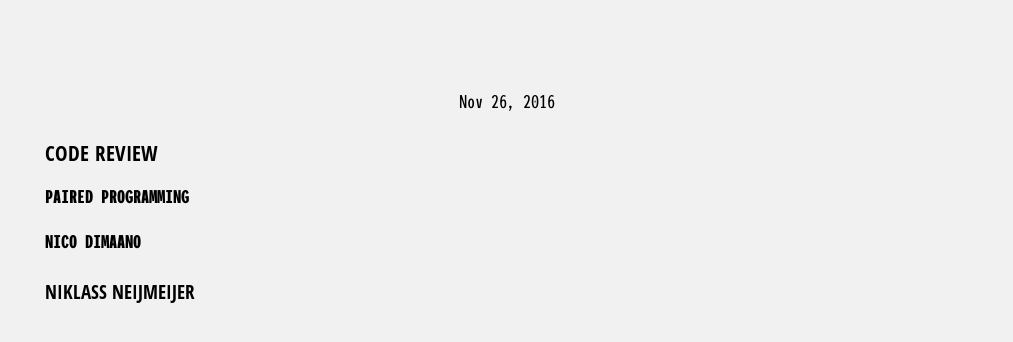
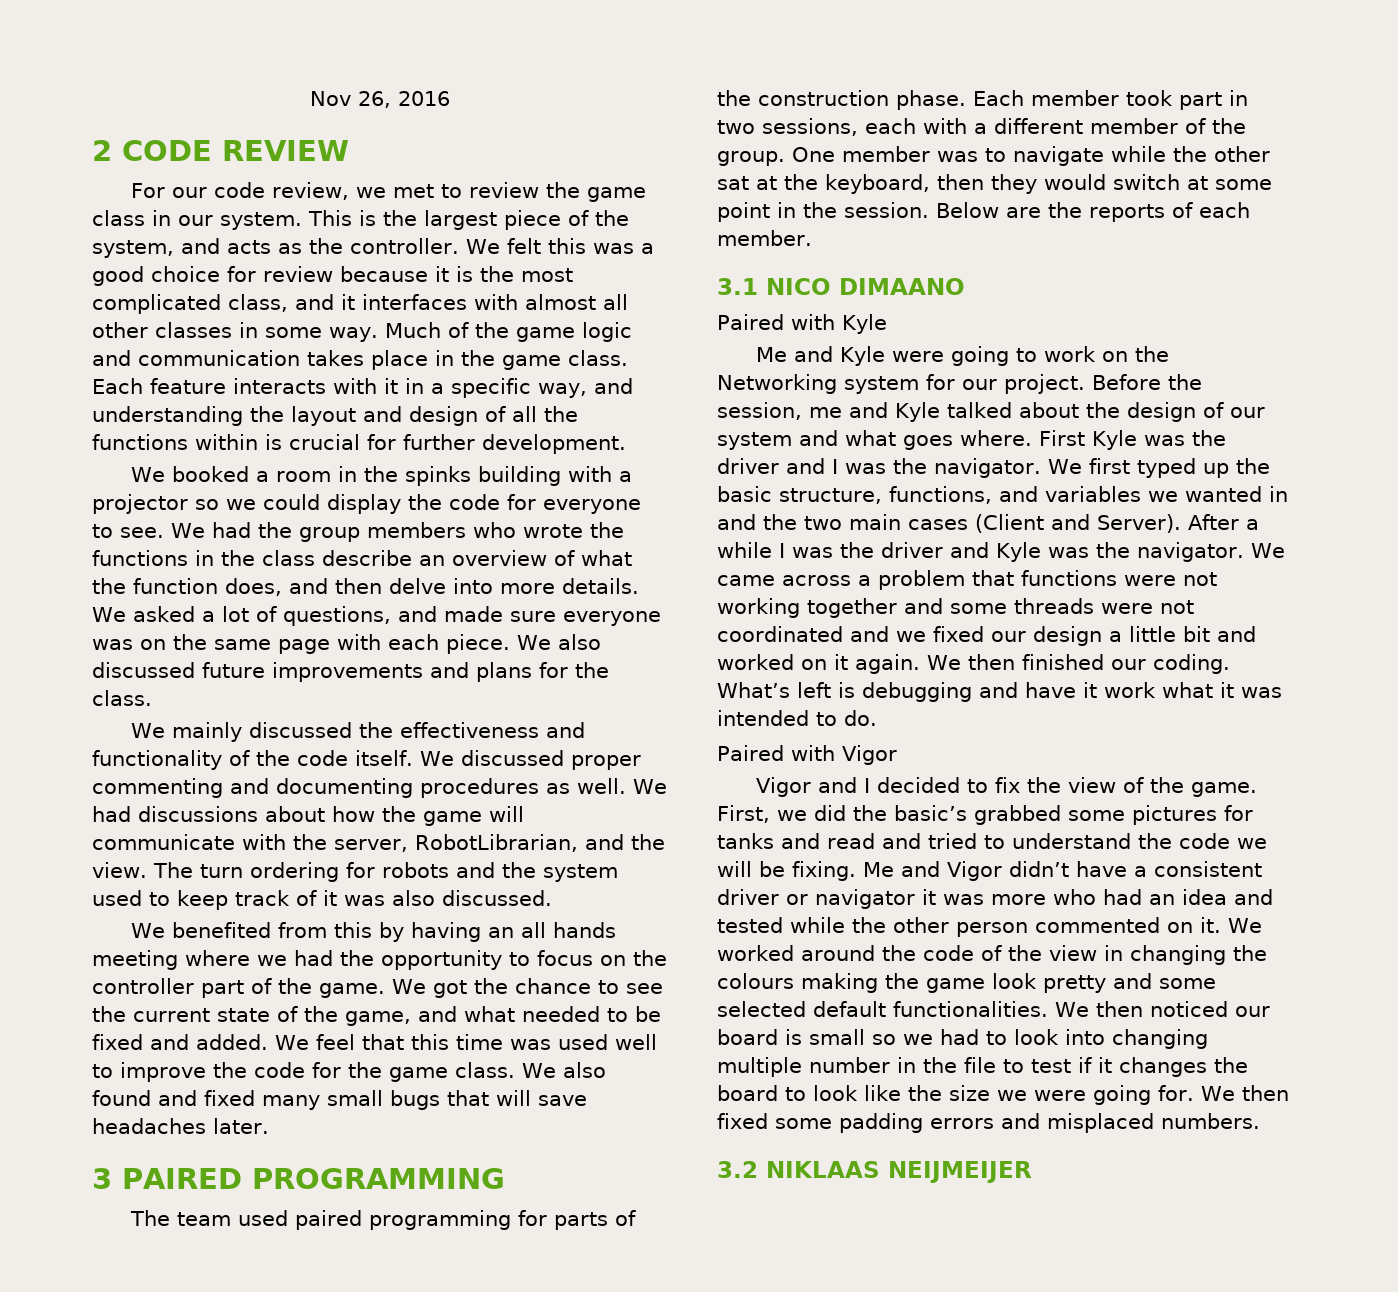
(555, 101) none -> [92,140,112,161] 2
[45,189,189,204] [45,234,141,249] [45,285,107,299] PAIRED PROGRAMMING // NICO DIMAANO // NIKLASS -> [131,182,647,202] [92,210,629,230] [92,238,654,258] [92,266,573,286] [92,294,628,314] [92,322,632,342] [92,350,628,370] [92,378,633,398] [92,406,578,426] [92,434,626,454] [131,466,633,486] [92,494,641,514] [92,522,624,542] [92,550,632,566] [92,578,639,596] [92,606,661,626] [92,634,601,654] [92,662,609,682] [92,690,152,706] [131,722,586,742] [92,750,641,770] [92,778,667,798] [92,806,524,826] [92,834,665,852] [92,862,618,882] [92,890,552,910] [131,922,617,942] [92,950,667,970] [92,978,663,998] [92,1006,661,1026] [92,1034,657,1050] [92,1062,606,1082] [92,1090,587,1110] [92,1118,269,1134] [92,1168,505,1189] [130,1210,637,1230] [717,90,1248,110] [717,118,1246,136] [717,146,1270,166] [717,174,1272,194] [717,202,1250,222] [717,230,812,246] [717,278,965,295] [717,314,887,334] [756,346,1170,366] [717,374,1202,394] [717,402,1265,422] [717,430,1226,450] [717,458,1270,478] [717,486,1288,504] [717,514,1259,533] [717,542,1285,562] [717,570,1217,590] [717,598,1194,618] [717,626,1256,646] [717,654,1230,674] [717,682,1282,702] [717,710,877,726] [717,745,897,765] [756,777,1258,797] [717,805,1253,825] [717,833,1267,849] [717,861,1262,881] [717,889,1273,909] [717,917,1262,937] [717,945,1267,965] [717,973,1216,993] [717,1001,1270,1017] [717,1029,1208,1049] [717,1057,1248,1077] [717,1085,1289,1105] [717,1113,1260,1133] [717,1161,880,1178] For our code review, we met to review the game class in our system. This is the largest piece of the system, and acts as the controller. We felt this was a good choice for review because it is the most complicated class, and it interfaces with almost all other classes in some way. Much of the game logic and communication takes place in the game class. Each feature interacts with it in a specific way, and understanding the layout and design of all the functions within is crucial for further development. // We booked a room in the spinks building with a projector so we could display the code for everyone to see. We had the group members who wrote the functions in the class describe an overview of what the function does, and then delve into more details. We asked a lot of questions, and made sure everyone was on the same page with each piece. We also discussed future improvements and plans for the class. // We mainly discussed the effectiveness and functionality of the code itself. We discussed proper commenting and documenting procedures as well. We had discussions about how the game will communicate with the server, RobotLibrarian, and the view. The turn ordering for robots and the system used to keep track of it was also discussed. // We benefited from this by having an all hands meeting where we had the opportunity to focus on the controller part of the game. We got the chance to see the current state of the game, and what needed to be fixed and added. We feel that this time was used well to improve the code for the game class. We also found and fixed many small bugs that will save headaches later. // 3 PAIRED PROGRAMMING // The team used paired programming for parts of the construction phase. Each member took part in two sessions, each with a different member of the group. One member was to navigate while the other sat at the keyboard, then they would switch at some point in the session. Below are the reports of each member. // 3.1 NICO DIMAANO // Paired with Kyle // Me and Kyle were going to work on the Networking system for our project. Before the session, me and Kyle talked about the design of our system and what goes where. First Kyle was the driver and I was the navigator. We first typed up the basic structure, functions, and variables we wanted in and the two main cases (Client and Server). After a while I was the driver and Kyle was the navigator. We came across a problem that functions were not working together and some threads were not coordinated and we fixed our design a little bit and worked on it again. We then finished our coding. What’s left is debugging and have it work what it was intended to do. // Paired with Vigor // Vigor and I decided to fix the view of the game. First, we did the basic’s grabbed some pictures for tanks and read and tried to understand the code we will be fixing. Me and Vigor didn’t have a consistent driver or navigator it was more who had an idea and tested while the other person commented on it. We worked around the code of the view in changing the colours making the game look pretty and some selected default functionalities. We then noticed our board is small so we had to look into changing multiple number in the file to test if it changes the board to look like the size we were going for. We then fixed some padding errors and misplaced numbers. // 3.2 NIKLAAS

